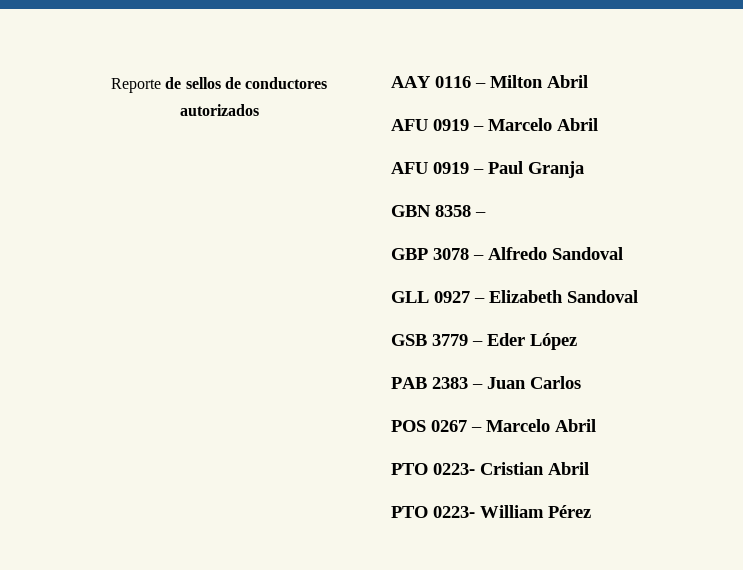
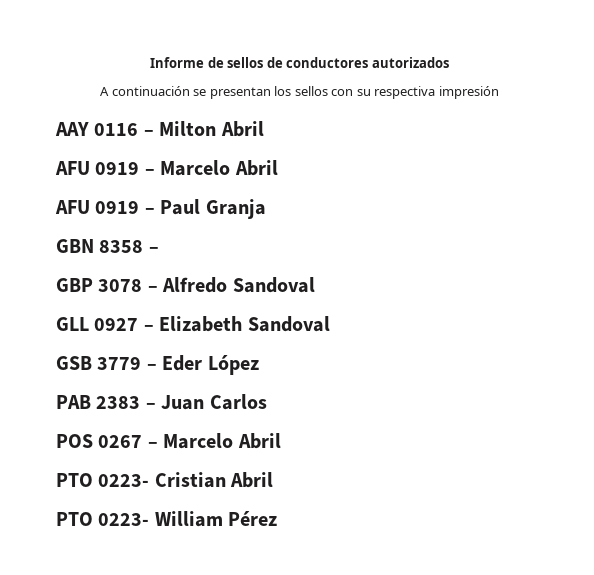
[110,78,161,93] Reporte -> [150,57,205,68] Informe
(259, 110) none -> [100,86,499,99] // A continuación se presentan los sellos con su respectiva impresión

